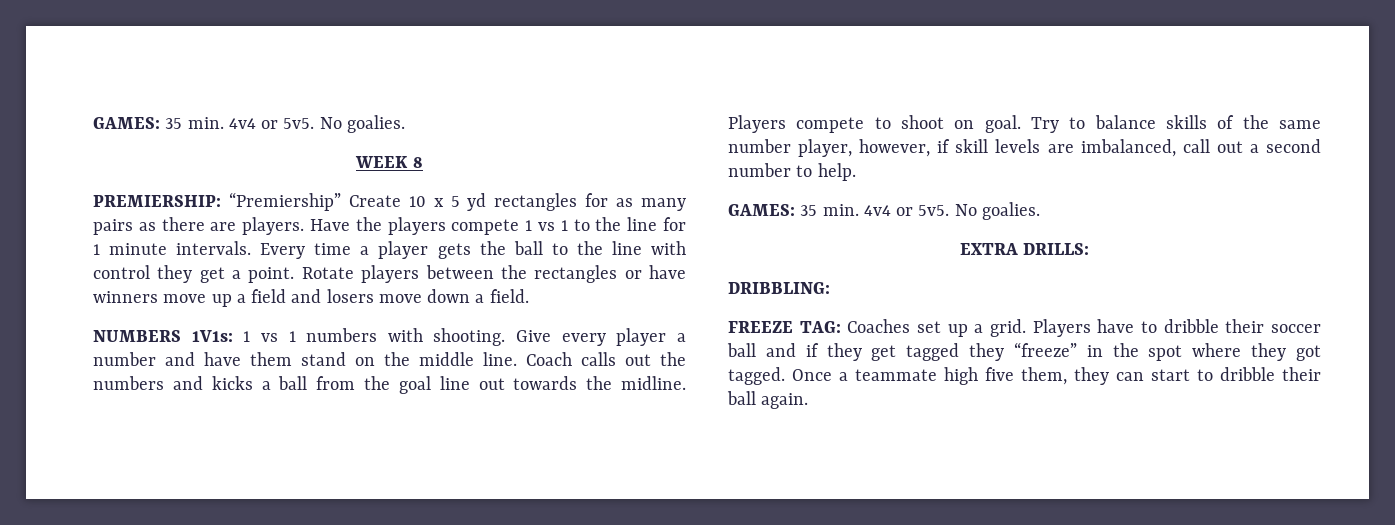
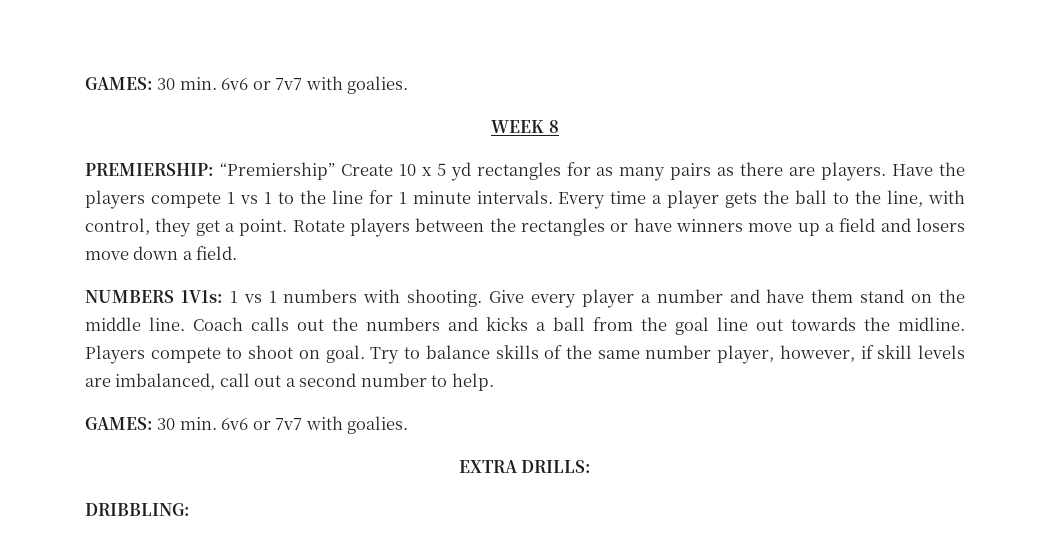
[93,117,342,129] GAMES: 35 min. 4v4 or 5v5. No -> [85,76,343,90] GAMES: 30 min. 6v6 or 7v7 with
[611,241,687,255] [93,265,150,279] line with control -> [887,190,966,207] [85,218,150,235] line, with control,
[800,202,1040,220] [959,243,1090,255] [728,282,830,294] [728,319,1321,337] [727,342,1321,361] [728,367,1321,385] [727,391,809,409] 35 min. 4v4 or 5v5. No goalies. // EXTRA DRILLS: // DRIBBLING: // FREEZE TAG: Coaches set up a grid. Players have to dribble their soccer ball and if they get tagged they “freeze” in the spot where they got tagged. Once a teammate high five them, they can start to dribble their ball again. -> [157,416,409,434] [458,460,592,473] [85,503,190,516] 30 min. 6v6 or 7v7 with goalies. // EXTRA DRILLS: // DRIBBLING:

